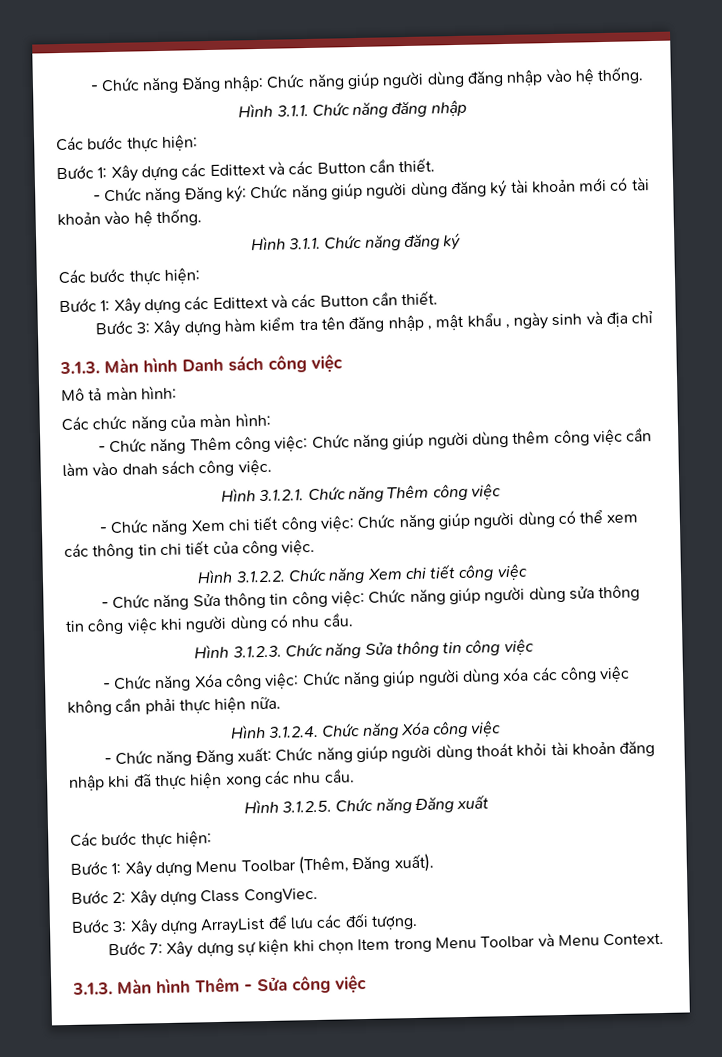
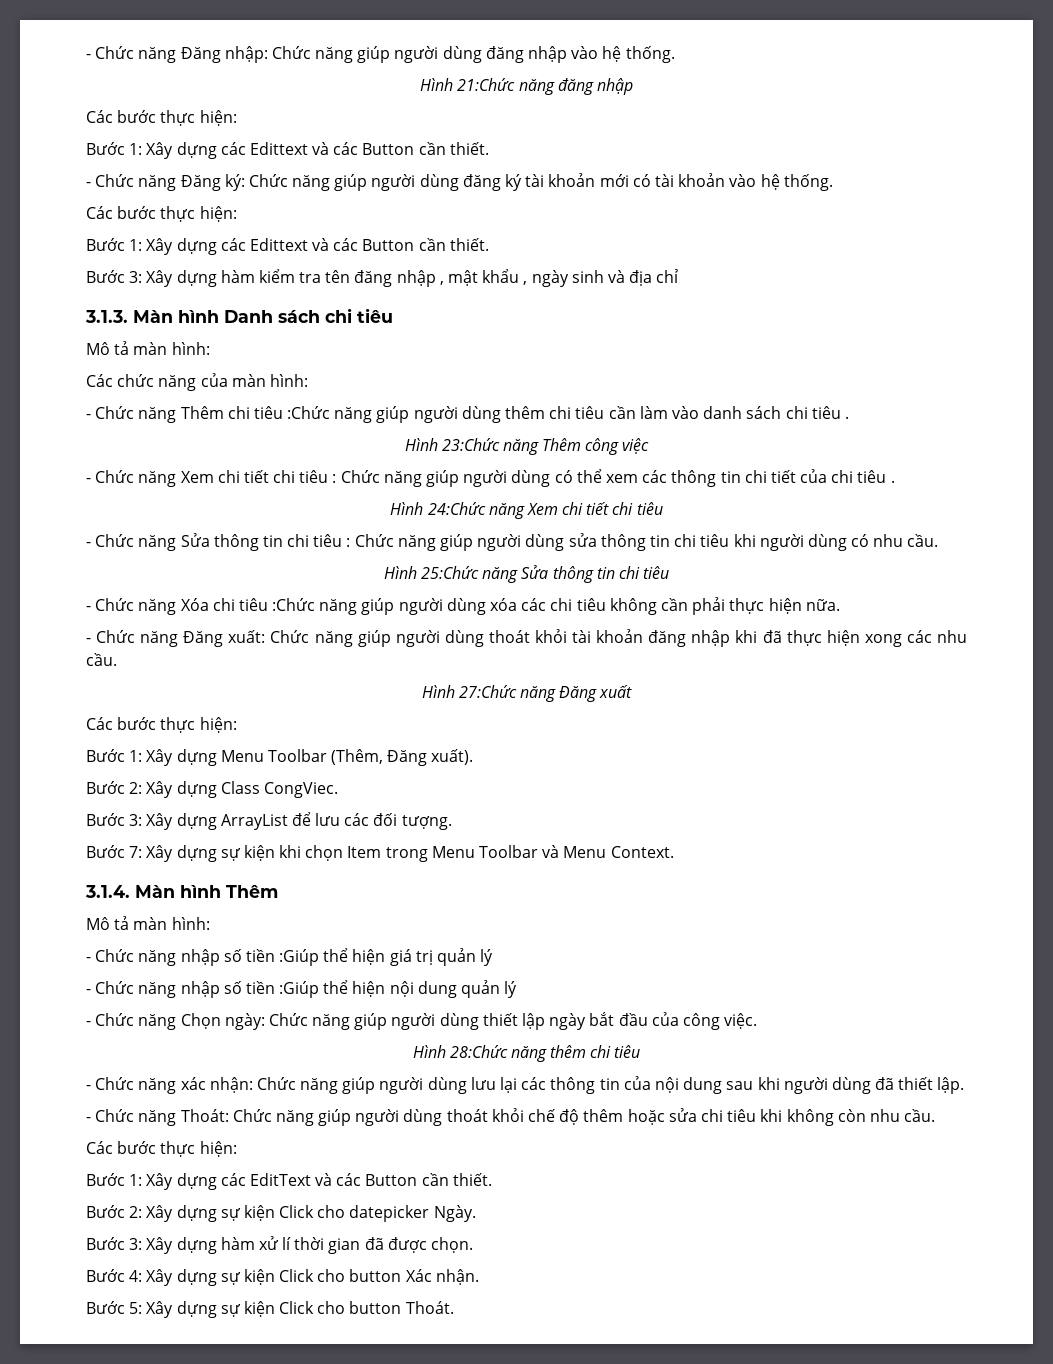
[276,102,350,117] 3.1.1. Chức -> [457,78,516,91] 21:Chức
[250,232,462,251] // Hình 3.1.1. Chức năng đăng ký -> (833, 182) none
[268,354,343,373] công việc -> [325,308,393,323] chi tiêu
[234,434,350,453] công việc: Chức -> [227,406,331,419] chi tiêu :Chức
[553,428,623,447] công việc -> [549,406,605,419] chi tiêu
[121,458,272,477] [221,486,346,502] dnah sách công việc. // Hình 3.1.2.1. Chức -> [703,406,849,419] [404,438,500,451] danh sách chi tiêu . // Hình 23:Chức
[280,515,355,533] công việc: -> [273,470,337,483] chi tiêu :
[241,538,316,557] [197,563,528,584] công việc. // Hình 3.1.2.2. Chức năng Xem chi tiết công việc -> [831,470,895,483] [390,502,663,519] chi tiêu . // Hình 24:Chức năng Xem chi tiết chi tiêu
[291,589,365,608] công việc: -> [287,534,351,547] chi tiêu :
[87,617,158,635] công việc -> [674,534,730,547] chi tiêu
[232,638,534,659] 3.1.2.3. Chức năng Sửa thông tin công việc -> [421,565,670,583] 25:Chức năng Sửa thông tin chi tiêu
[224,671,341,690] công việc: Chức -> [212,598,316,611] chi tiêu :Chức
[559,665,631,683] công việc -> [550,598,606,611] chi tiêu
[229,720,502,740] // Hình 3.1.2.4. Chức năng Xóa công việc -> (840, 605) none
[282,797,374,813] 3.1.2.5. Chức -> [458,685,517,698] 27:Chức
[72,982,113,995] 3.1.3. -> [85,885,130,898] 3.1.4.
[244,974,367,994] - Sửa công việc -> [86,916,210,930] [86,948,494,966] [86,980,518,998] [86,1012,758,1030] [412,1045,641,1062] [86,1076,965,1094] [86,1108,936,1126] [86,1141,237,1157] [86,1173,492,1190] [86,1205,476,1222] [86,1236,474,1254] [86,1269,479,1286] [86,1301,454,1318] // Mô tả màn hình: // - Chức năng nhập số tiền :Giúp thể hiện giá trị quản lý // - Chức năng nhập số tiền :Giúp thể hiện nội dung quản lý // - Chức năng Chọn ngày: Chức năng giúp người dùng thiết lập ngày bắt đầu của công việc. // Hình 28:Chức năng thêm chi tiêu // - Chức năng xác nhận: Chức năng giúp người dùng lưu lại các thông tin của nội dung sau khi người dùng đã thiết lập. // - Chức năng Thoát: Chức năng giúp người dùng thoát khỏi chế độ thêm hoặc sửa chi tiêu khi không còn nhu cầu. // Các bước thực hiện: // Bước 1: Xây dựng các EditText và các Button cần thiết. // Bước 2: Xây dựng sự kiện Click cho datepicker Ngày. // Bước 3: Xây dựng hàm xử lí thời gian đã được chọn. // Bước 4: Xây dựng sự kiện Click cho button Xác nhận. // Bước 5: Xây dựng sự kiện Click cho button Thoát.

